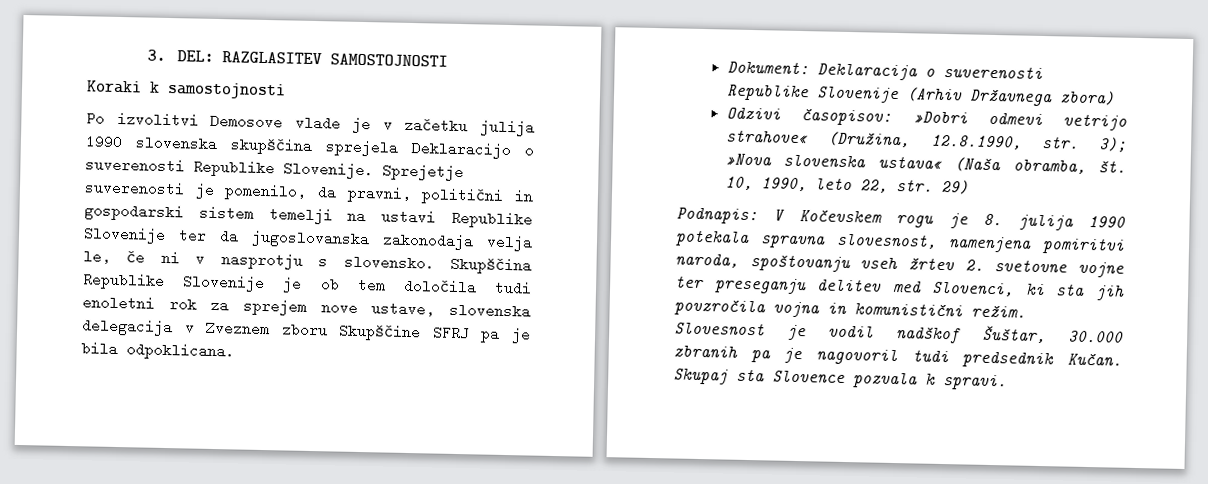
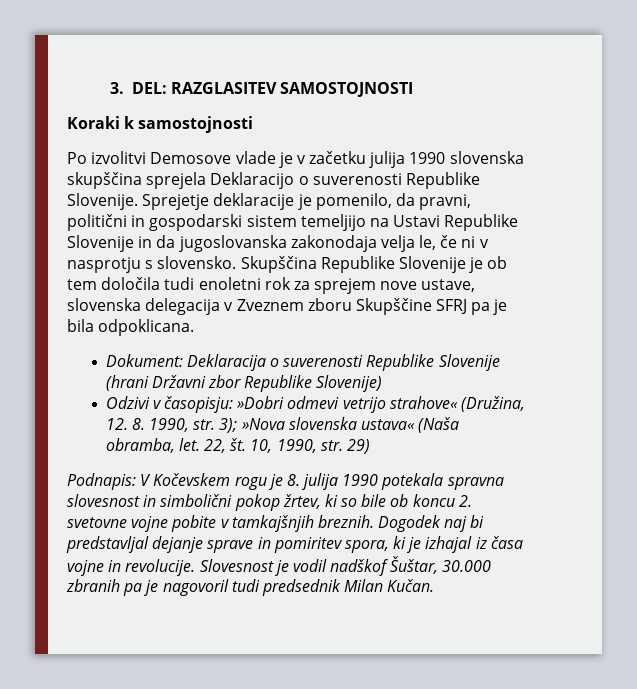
[84,180,185,197] suverenosti -> [213,193,295,210] deklaracije
[268,207,533,229] [83,226,207,244] temelji na ustavi Republike Slovenije ter -> [300,214,519,231] [67,235,153,252] temeljijo na Ustavi Republike Slovenije in
[906,87,1116,107] (Arhiv Državnega zbora) -> [105,375,383,392] (hrani Državni zbor Republike Slovenije)
[801,109,893,126] časopisov: -> [152,396,234,413] v časopisju:
[930,134,1022,150] 12.8.1990, -> [105,418,190,432] 12. 8. 1990,
(1086, 166) none -> [178,438,227,453] let. 22,
[815,177,889,193] leto 22, -> (317, 446) none
[836,232,1125,255] [675,252,1124,278] [675,276,1125,301] [674,298,1026,318] slovesnost, namenjena pomiritvi naroda, spoštovanju vseh žrtev 2. svetovne vojne ter preseganju delitev med Slovenci, ki sta jih povzročila vojna in komunistični režim. -> [67,494,472,511] [67,515,485,532] [66,536,523,553] [67,559,196,576] slovesnost in simbolični pokop žrtev, ki so bile ob koncu 2. svetovne vojne pobite v tamkajšnjih breznih. Dogodek naj bi predstavljal dejanje sprave in pomiritev spora, ki je izhajal iz časa vojne in revolucije.
[1067,353,1122,366] [673,368,1007,391] Kučan. Skupaj sta Slovence pozvala k spravi. -> [344,579,435,592] Milan Kučan.

